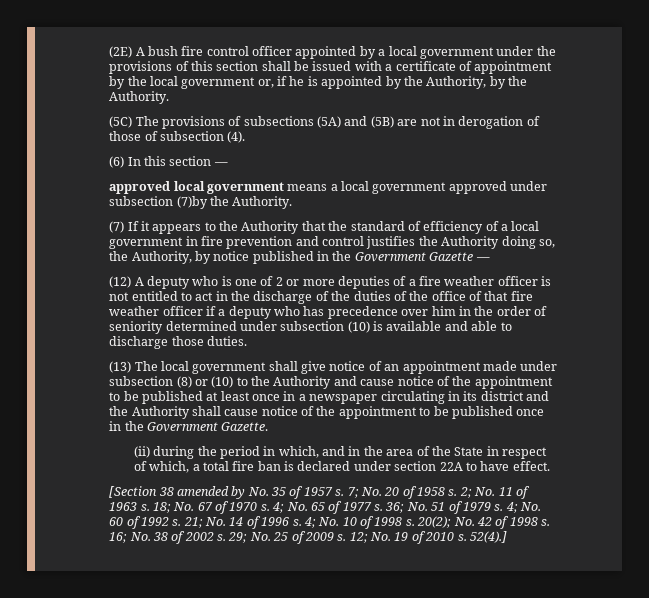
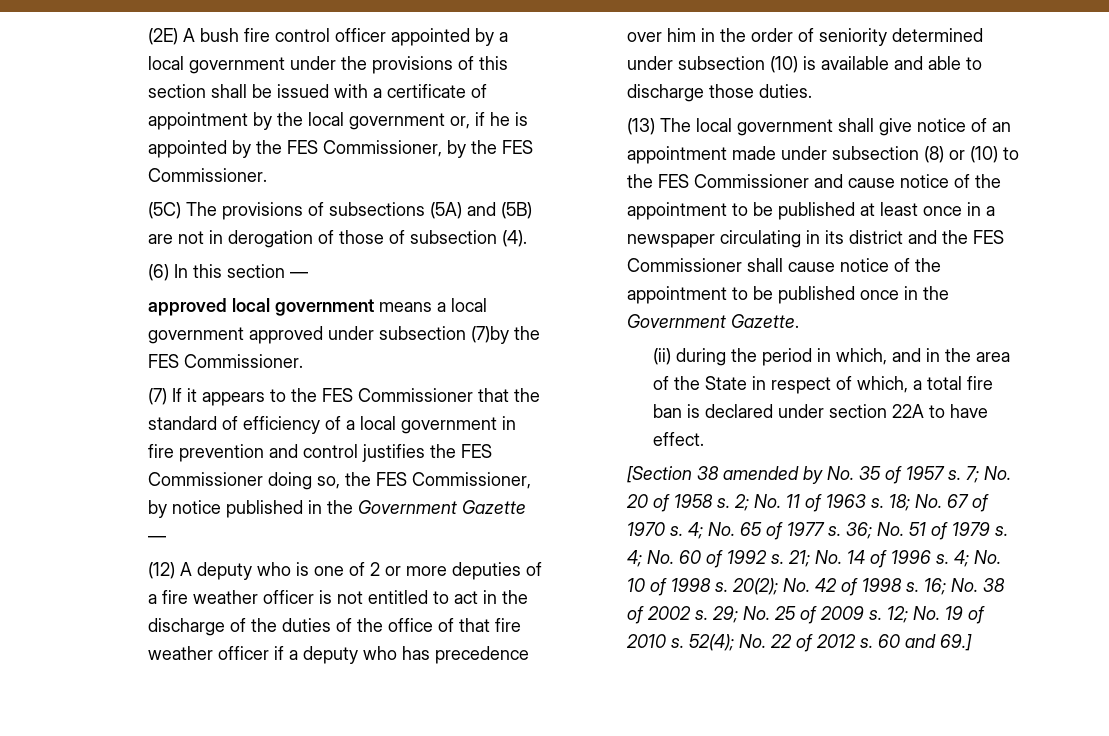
[426,76,528,89] [109,91,170,104] Authority, by the Authority. -> [287,140,534,158] [148,168,268,182] FES Commissioner, by the FES Commissioner.
[232,196,293,209] Authority. -> [148,354,304,368] FES Commissioner.
[241,221,300,234] Authority -> [322,388,474,402] FES Commissioner
[441,236,500,249] Authority -> [461,444,493,458] [148,472,264,486] FES Commissioner
[131,251,192,264] Authority, -> [376,472,532,489] FES Commissioner,
[273,376,332,389] Authority -> [658,174,810,188] FES Commissioner
[131,406,190,419] Authority -> [973,230,1005,244] [627,258,743,272] FES Commissioner
[469,531,507,543] 52(4).] -> [689,634,973,652] 52(4); No. 22 of 2012 s. 60 and 69.]

